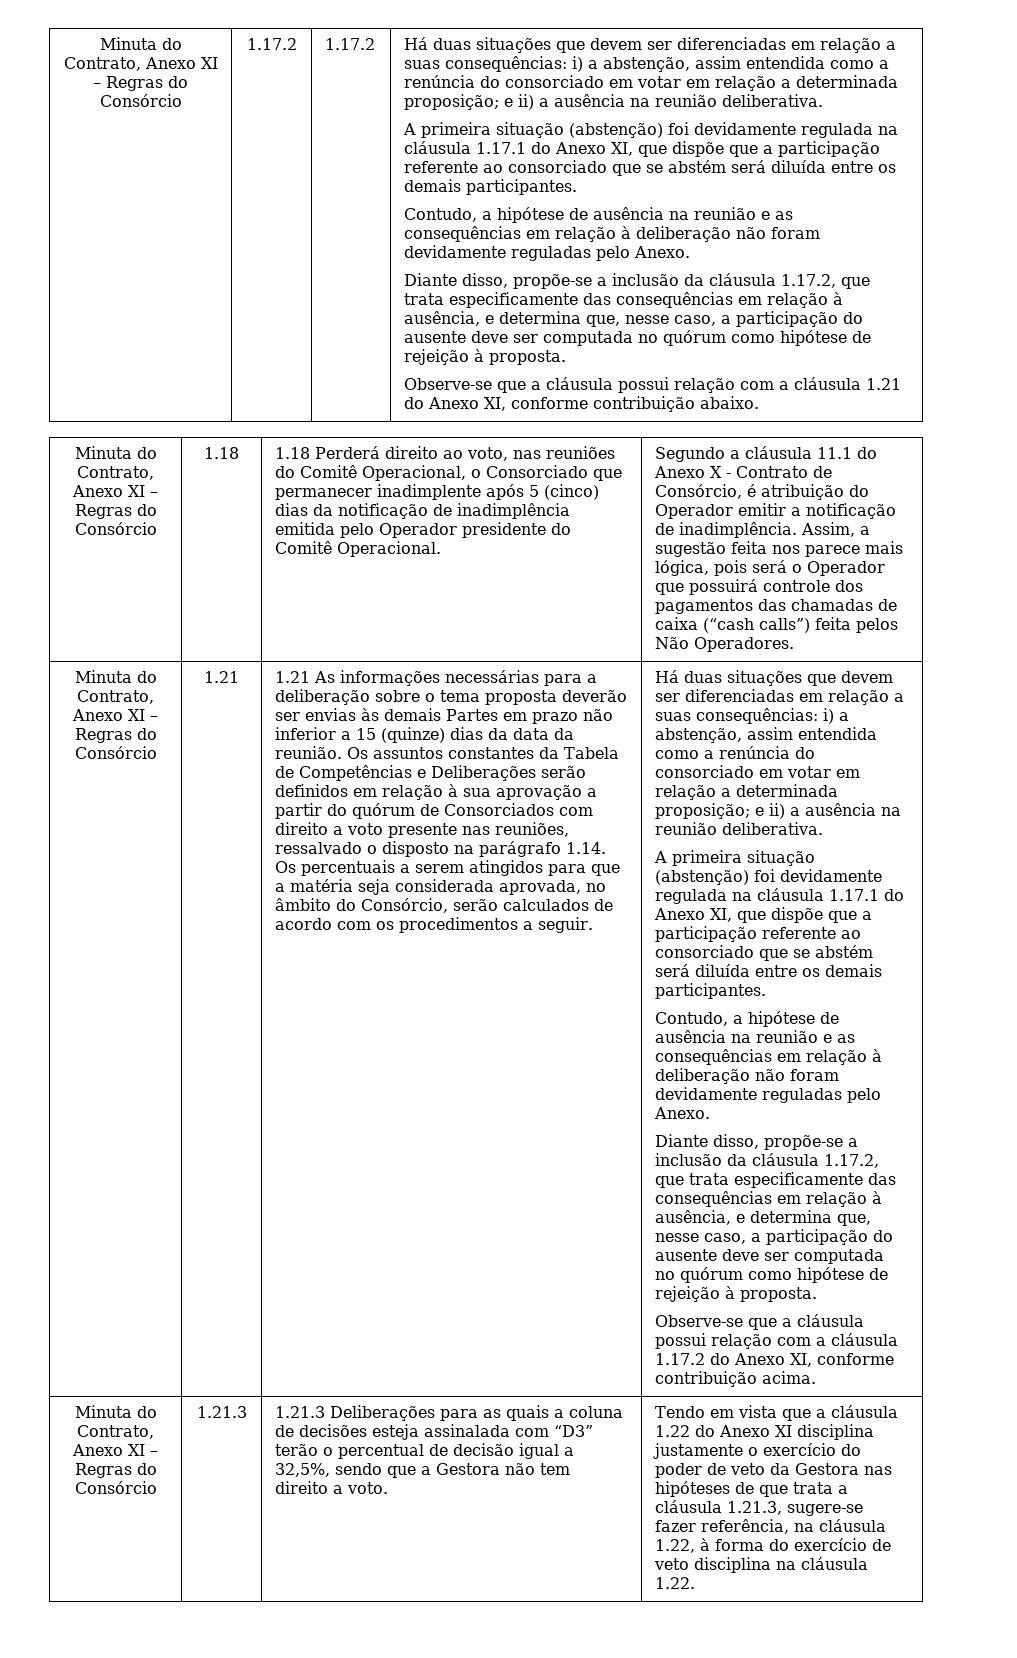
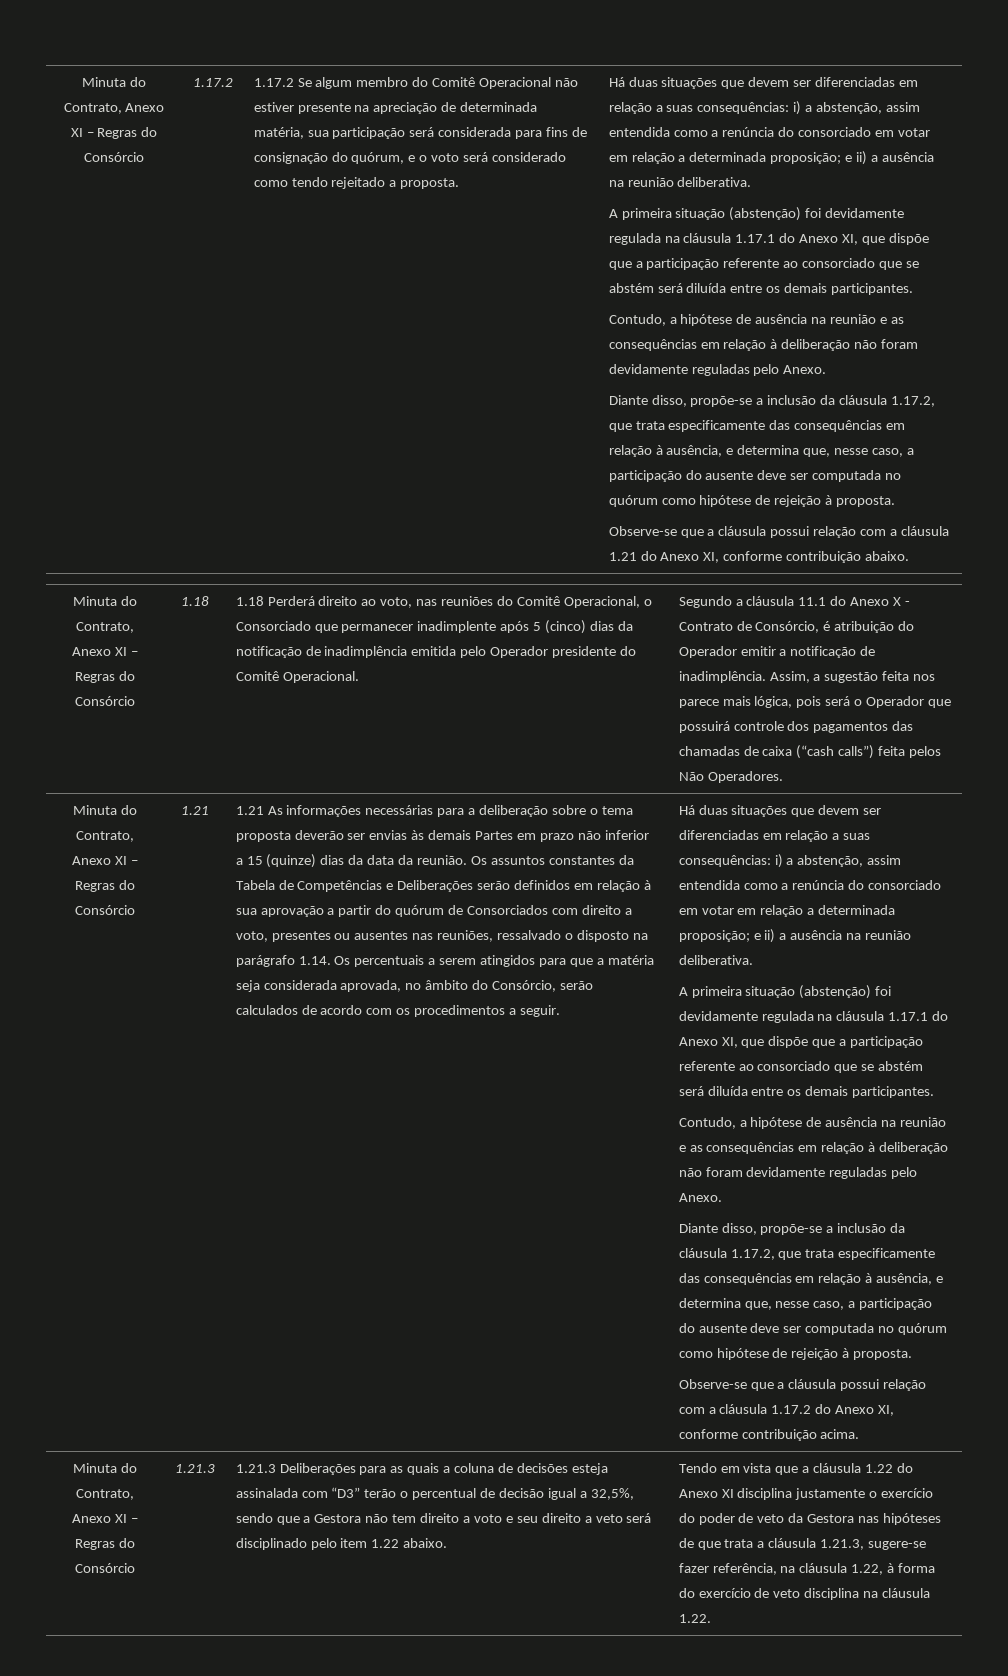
(376, 44) none -> [297,77,579,89] [253,102,538,114] [253,127,588,139] [253,152,567,164] [253,177,460,189] Se algum membro do Comitê Operacional não estiver presente na apreciação de determinada matéria, sua participação será considerada para fins de consignação do quórum, e o voto será considerado como tendo rejeitado a proposta.
[347,823,458,838] voto presente -> [235,931,409,942] voto, presentes ou ausentes
[347,1482,389,1494] voto. -> [473,1513,652,1523] [235,1538,448,1550] voto e seu direito a veto será disciplinado pelo item 1.22 abaixo.

